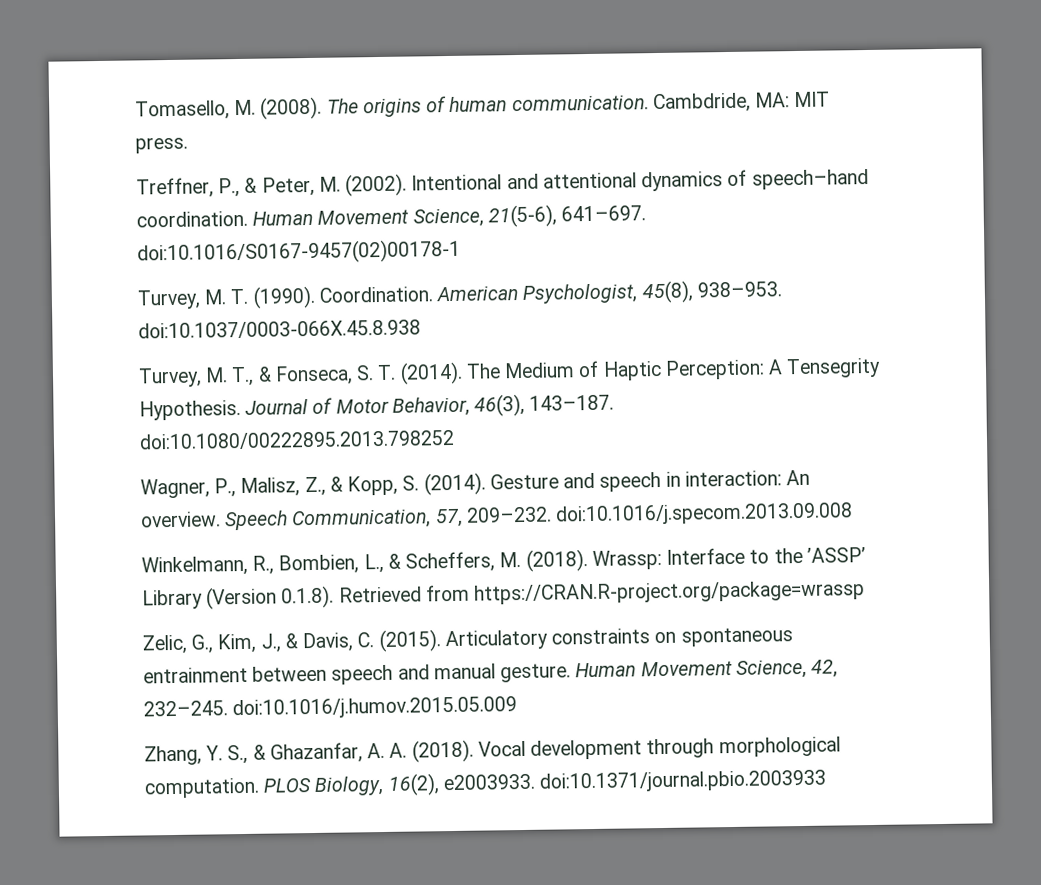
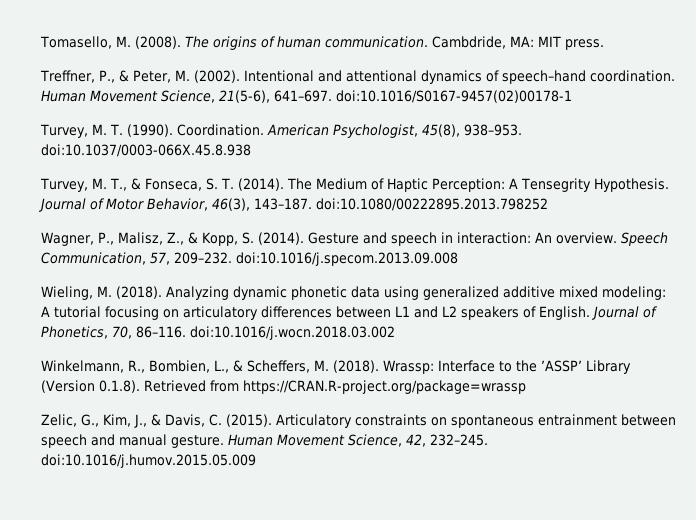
(854, 514) none -> [41,286,667,300] [41,306,659,320] [41,326,396,340] // Wieling, M. (2018). Analyzing dynamic phonetic data using generalized additive mixed modeling: A tutorial focusing on articulatory differences between L1 and L2 speakers of English. Journal of Phonetics, 70, 86–116. doi:10.1016/j.wocn.2018.03.002
[143,736,841,766] [143,769,827,799] // Zhang, Y. S., & Ghazanfar, A. A. (2018). Vocal development through morphological computation. PLOS Biology, 16(2), e2003933. doi:10.1371/journal.pbio.2003933 -> (257, 461) none

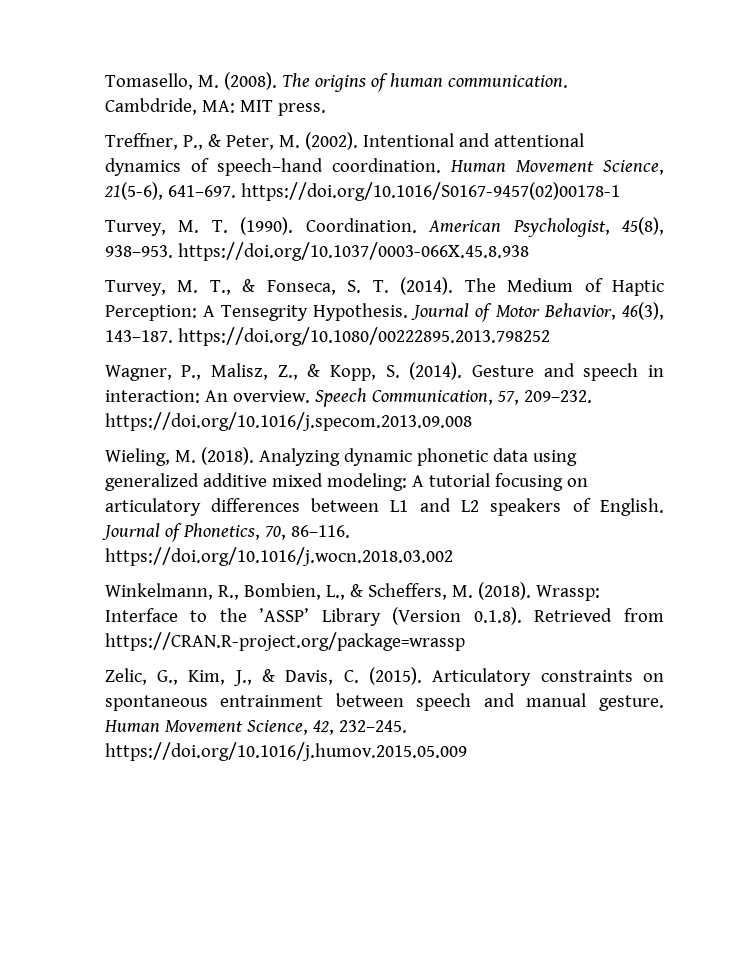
[336,90,573,103] doi:10.1016/S0167-9457(02)00178-1 -> [240,182,620,201] https://doi.org/10.1016/S0167-9457(02)00178-1
[41,144,252,157] doi:10.1037/0003-066X.45.8.938 -> [177,242,529,261] https://doi.org/10.1037/0003-066X.45.8.938
[316,198,549,211] doi:10.1080/00222895.2013.798252 -> [177,327,550,346] https://doi.org/10.1080/00222895.2013.798252
[236,252,459,266] doi:10.1016/j.specom.2013.09.008 -> [104,412,472,431] https://doi.org/10.1016/j.specom.2013.09.008
[190,326,396,340] doi:10.1016/j.wocn.2018.03.002 -> [104,547,453,566] https://doi.org/10.1016/j.wocn.2018.03.002
[41,454,257,468] doi:10.1016/j.humov.2015.05.009 -> [104,742,467,761] https://doi.org/10.1016/j.humov.2015.05.009

